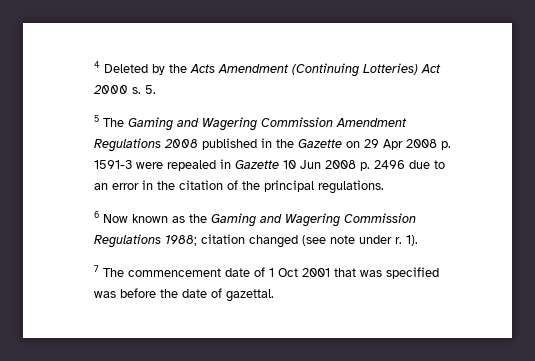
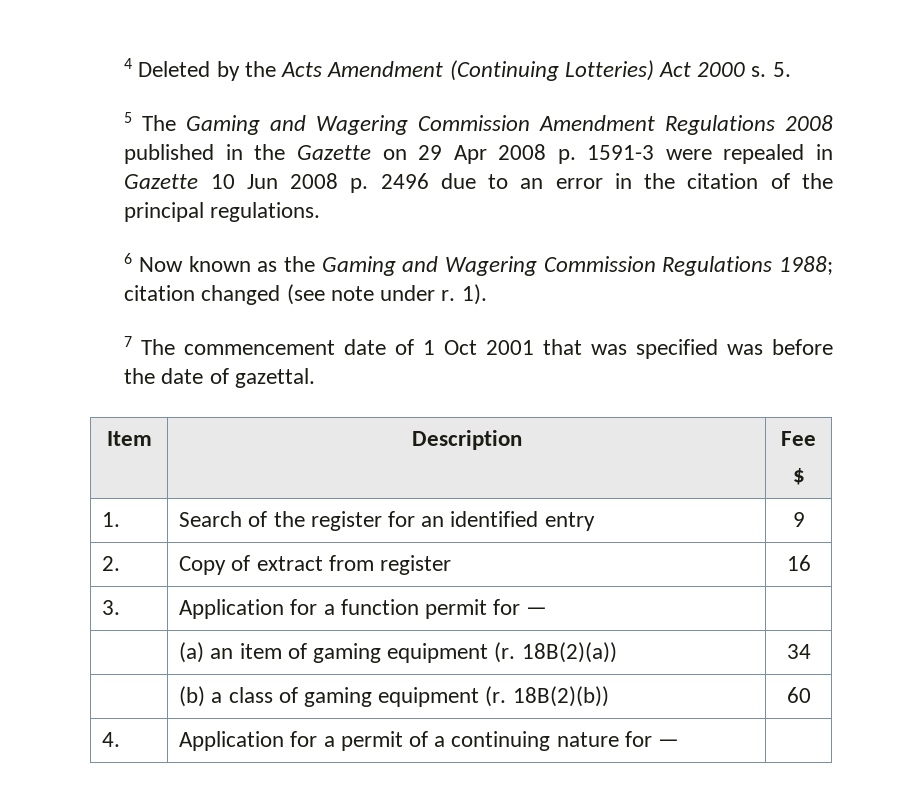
(275, 295) none -> [106,431,152,446] [411,430,522,450] [781,431,816,446] [792,468,805,485] [102,512,121,527] [179,511,595,531] [792,512,805,527] [102,556,121,571] [179,555,451,575] [786,555,811,571] [102,600,121,615] [179,599,548,619] [179,642,617,663] [786,644,811,659] [179,686,609,707] [786,687,811,703] [102,732,121,747] [179,731,679,751] // Item | Description | Fee // $ // 1. | Search of the register for an identified entry | 9 // 2. | Copy of extract from register | 16 // 3. | Application for a function permit for — | // | (a) an item of gaming equipment (r. 18B(2)(a)) | 34 // | (b) a class of gaming equipment (r. 18B(2)(b)) | 60 // 4. | Application for a permit of a continuing nature for — |

